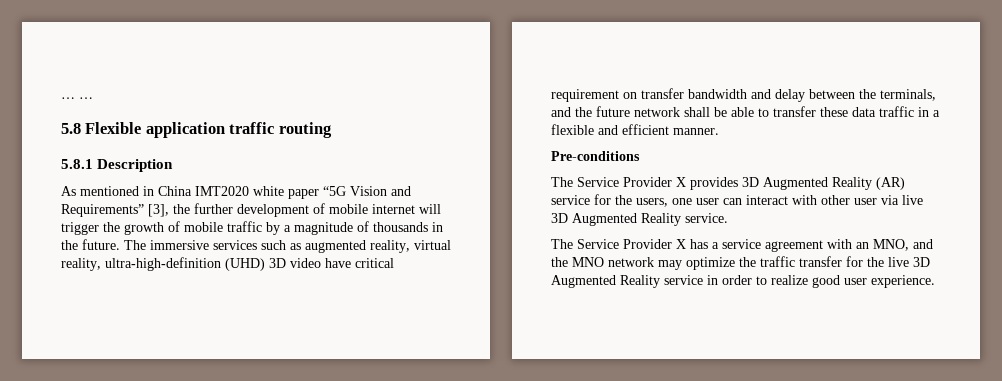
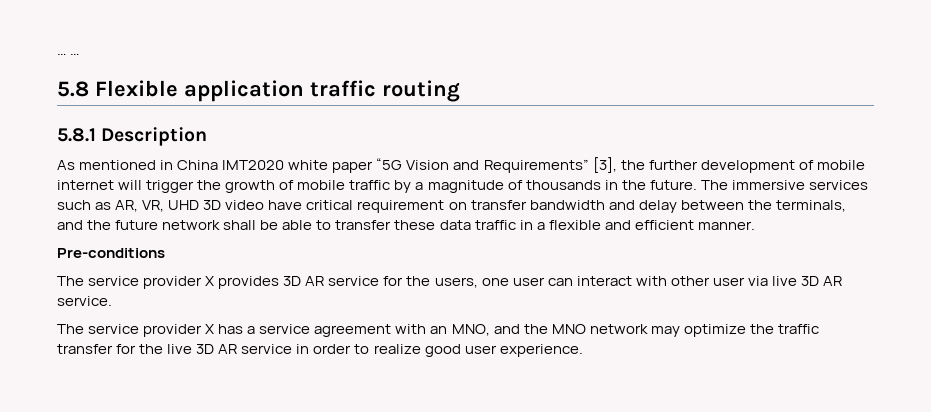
[305,240,451,253] [61,257,265,271] augmented reality, virtual reality, ultra-high-definition (UHD) -> [115,200,200,212] AR, VR, UHD
[577,177,672,187] Service Provider -> [88,276,203,289] service provider
[763,177,905,190] Augmented Reality (AR) -> [305,276,325,286] AR
[572,213,681,226] Augmented Reality -> [823,276,843,286] AR
[577,239,672,249] Service Provider -> [88,324,203,337] service provider
[551,275,660,288] Augmented Reality -> [218,344,238,354] AR

